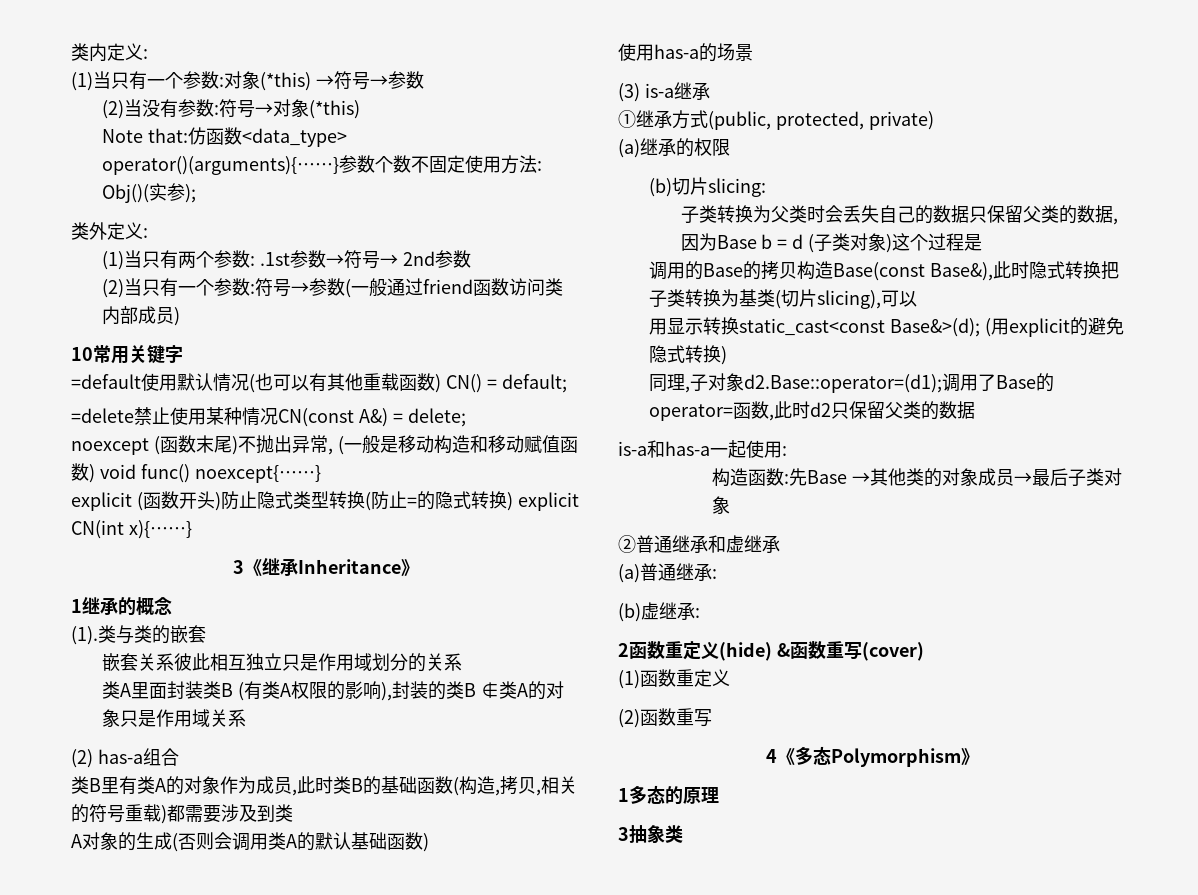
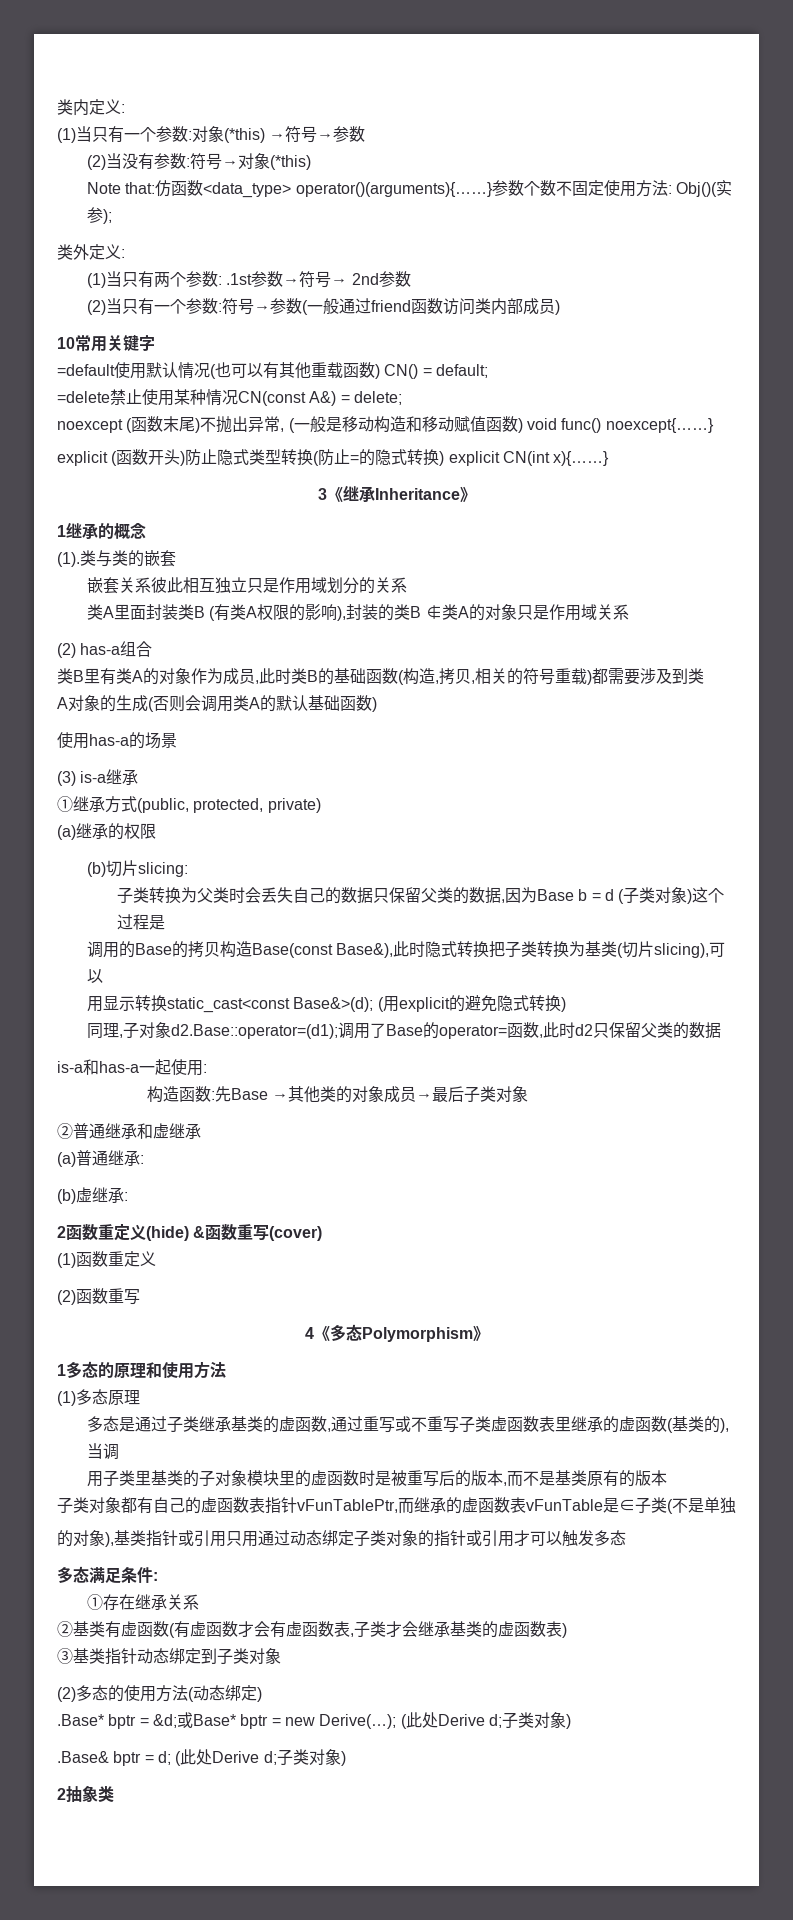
[618,827,629,841] // 3 -> [146,1361,226,1379] [57,1389,140,1406] [87,1416,730,1433] [87,1443,120,1460] [87,1470,668,1487] [57,1497,736,1514] [57,1530,626,1547] [57,1566,158,1583] [87,1594,200,1610] [57,1621,567,1638] [57,1648,281,1665] [57,1685,262,1702] [57,1712,571,1729] [57,1749,346,1766] [57,1788,66,1800] 和使用方法 // (1)多态原理 // 多态是通过子类继承基类的虚函数,通过重写或不重写子类虚函数表里继承的虚函数(基类的),当调 // 用子类里基类的子对象模块里的虚函数时是被重写后的版本,而不是基类原有的版本 // 子类对象都有自己的虚函数表指针vFunTablePtr,而继承的虚函数表vFunTable是∈子类(不是单独 // 的对象),基类指针或引用只用通过动态绑定子类对象的指针或引用才可以触发多态 // 多态满足条件: // ①存在继承关系 // ②基类有虚函数(有虚函数才会有虚函数表,子类才会继承基类的虚函数表) // ③基类指针动态绑定到子类对象 // (2)多态的使用方法(动态绑定) // .Base* bptr = &d;或Base* bptr = new Derive(…); (此处Derive d;子类对象) // .Base& bptr = d; (此处Derive d;子类对象) // 2

